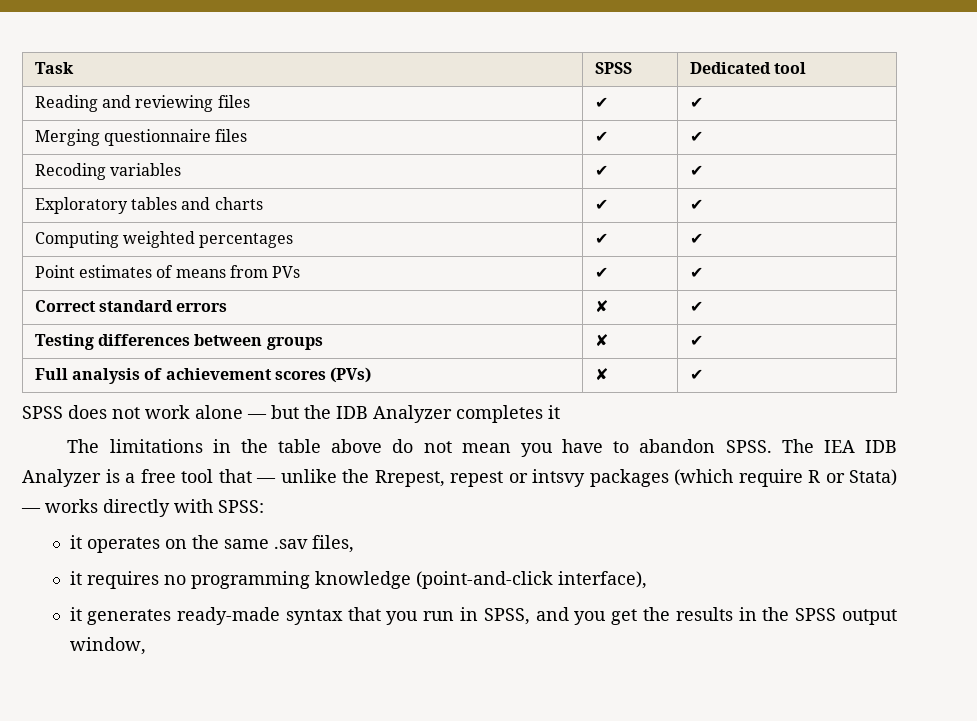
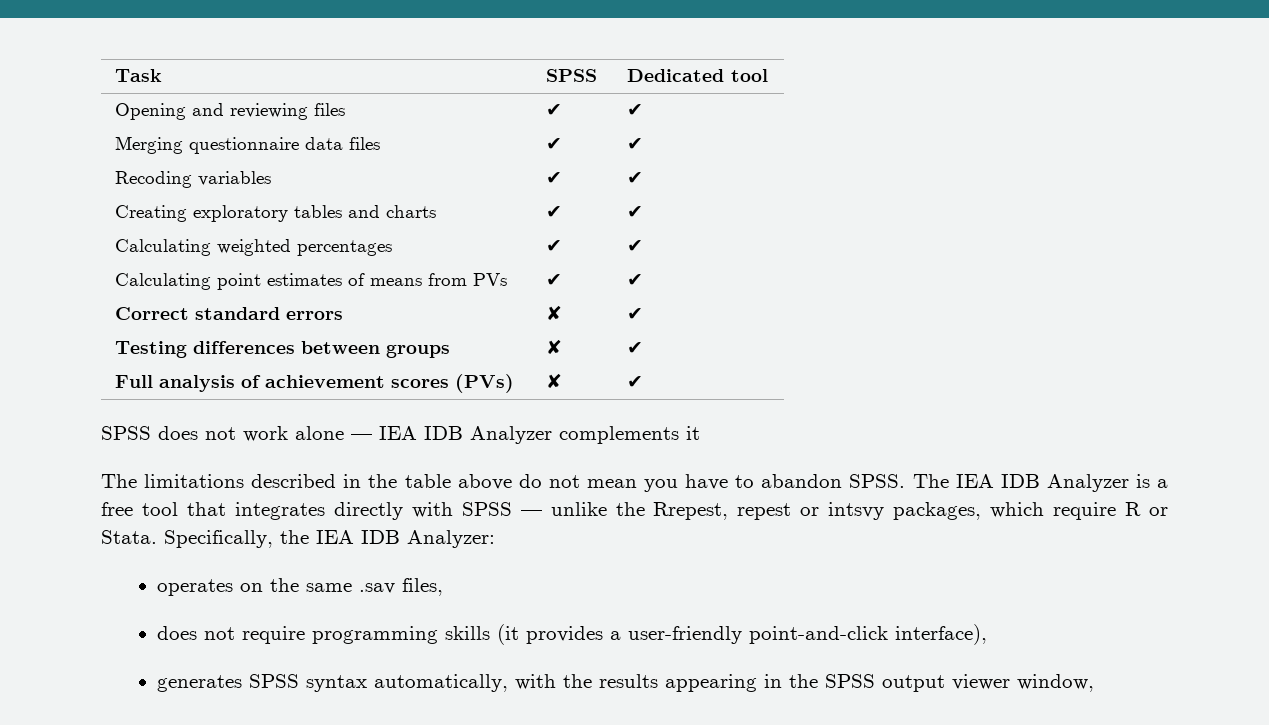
[34,95,98,112] Reading -> [115,103,187,120] Opening
(211, 137) none -> [305,137,344,150] data
[34,197,128,214] Exploratory -> [115,205,289,222] Creating exploratory
[34,231,119,248] Computing -> [115,239,212,256] Calculating
[34,265,75,278] Point -> [115,273,262,290] Calculating point
[271,405,543,423] but the IDB Analyzer completes -> [379,426,679,444] IEA IDB Analyzer complements
(203, 446) none -> [251,474,337,488] described
(252, 476) none -> [234,502,512,520] integrates directly with SPSS
[589,469,733,487] packages (which -> [893,502,1045,520] packages, which
[849,469,897,486] [21,499,264,517] [69,535,82,549] Stata) — works directly with SPSS: // it -> [101,530,495,548] Stata. Specifically, the IEA IDB Analyzer: //
[69,571,647,589] [69,607,638,625] it requires no programming knowledge (point-and-click interface), // it generates ready-made syntax that you run in SPSS, and you get -> [157,624,988,645] [157,674,557,692] does not require programming skills (it provides a user-friendly point-and-click interface), // generates SPSS syntax automatically, with
(733, 614) none -> [665,674,758,692] appearing
(898, 617) none -> [952,674,1011,690] viewer

